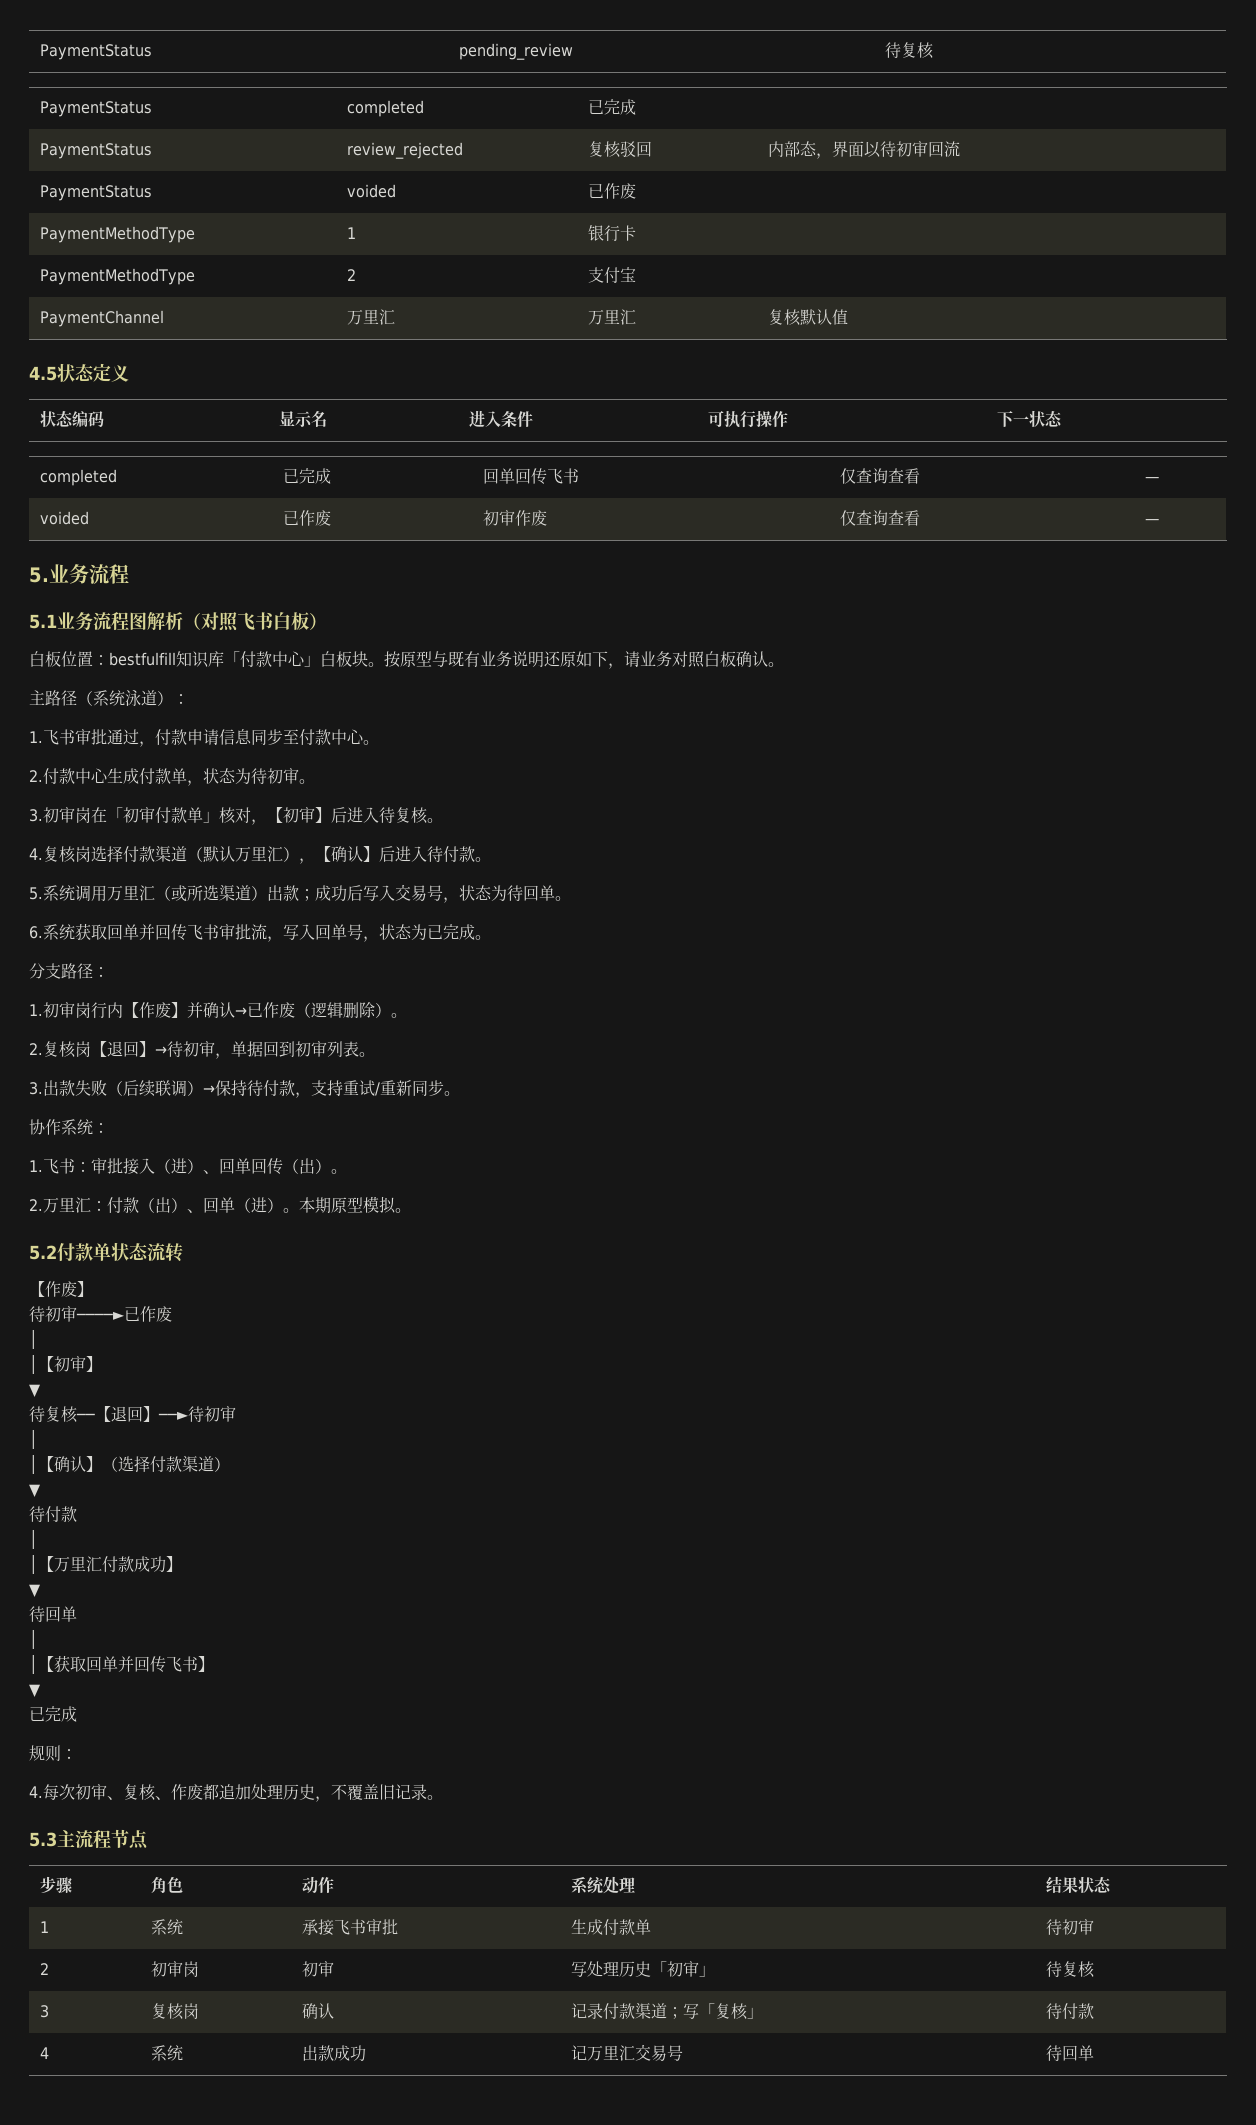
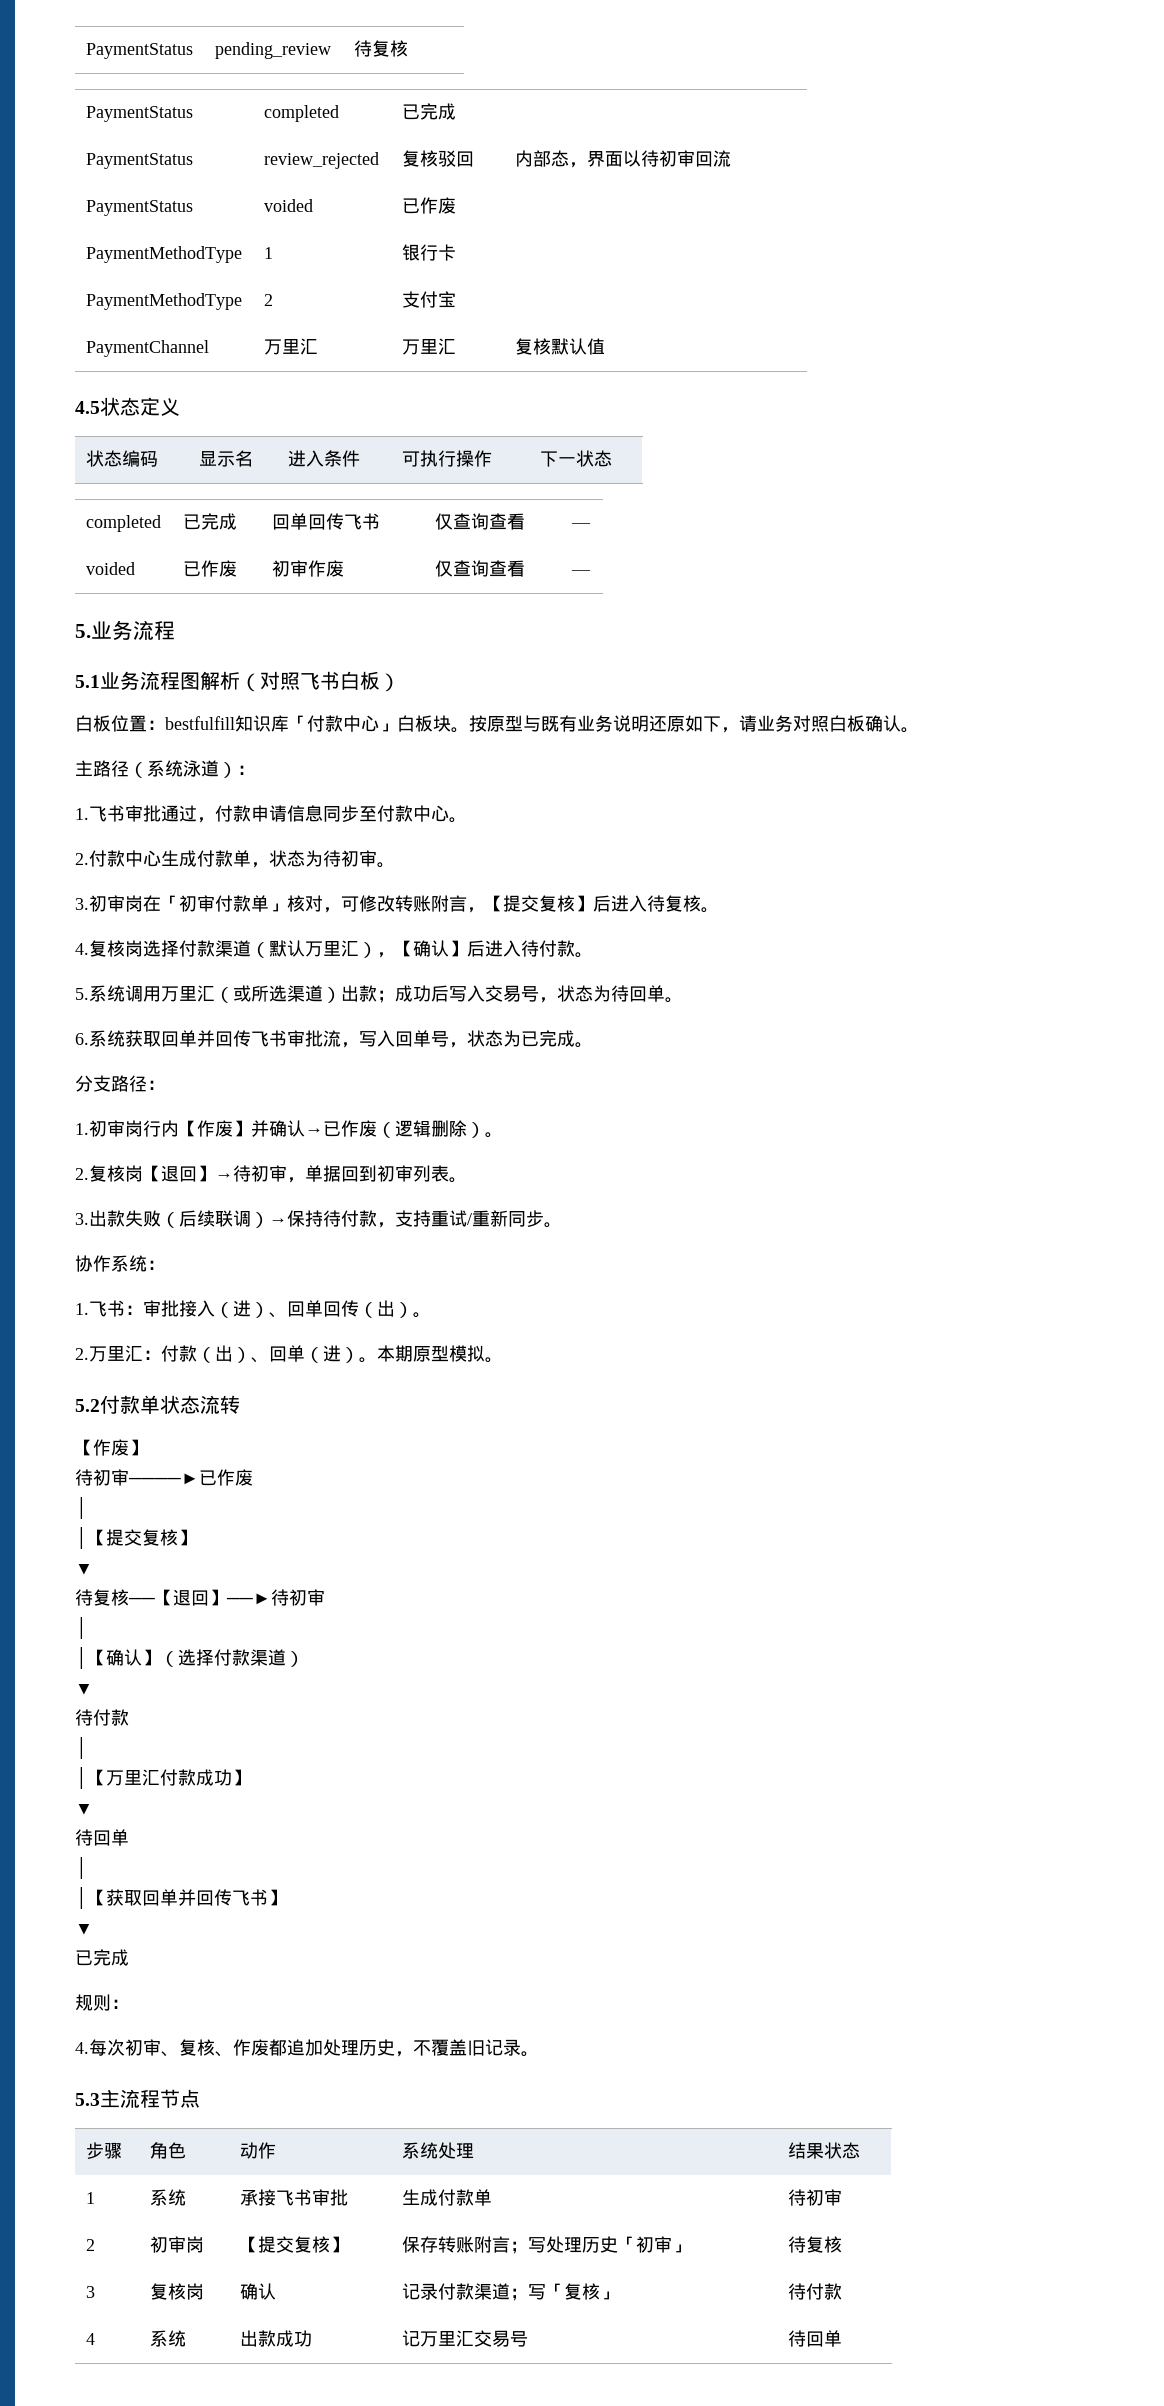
[267,806,315,823] 【初审 -> [341,895,575,913] 可修改转账附言，【提交复核
[54,1355,86,1372] 初审 -> [106,1529,178,1546] 提交复核
[302,1960,335,1977] 初审 | -> [239,2236,348,2253] [401,2236,528,2254] 【提交复核】 | 保存转账附言；

